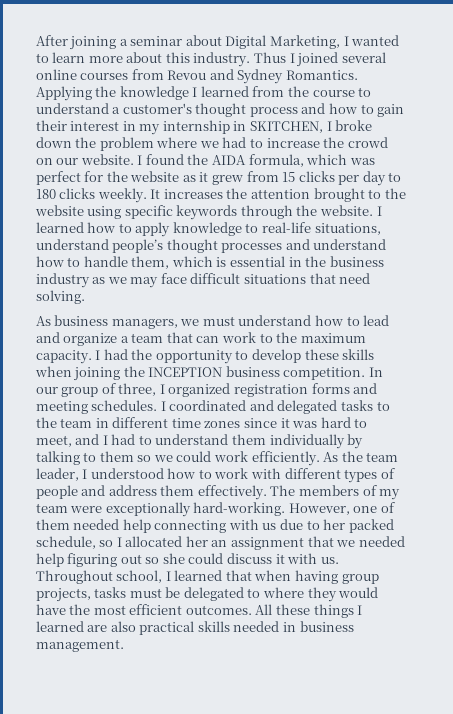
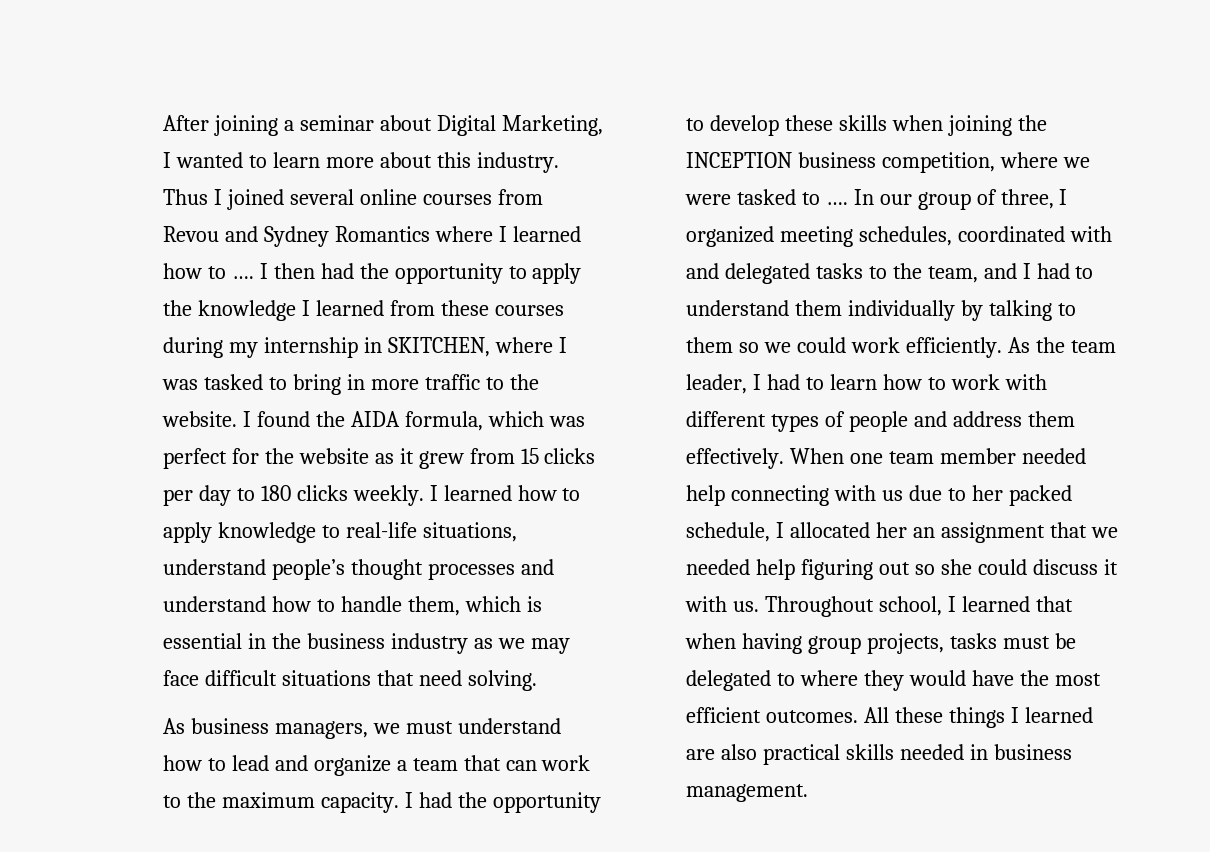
[285,70,358,80] [35,86,92,101] Romantics. Applying -> [334,226,581,242] [162,263,582,284] Romantics where I learned how to …. I then had the opportunity to apply
[287,86,372,97] [35,103,405,117] [35,120,373,135] [35,137,388,151] [35,158,79,165] the course to understand a customer's thought process and how to gain their interest in my internship in SKITCHEN, I broke down the problem where we had to increase the crowd on our -> [440,300,564,316] [162,337,567,358] [161,374,539,395] these courses during my internship in SKITCHEN, where I was tasked to bring in more traffic to the
[150,188,406,202] [34,205,373,220] It increases the attention brought to the website using specific keywords through the website. -> (424, 495) none
[283,367,366,380] competition. -> [881,152,1090,173] [684,189,848,205] competition, where we were tasked to ….
[233,383,378,397] [35,400,247,414] registration forms and meeting schedules. I coordinated -> [779,226,1112,247] meeting schedules, coordinated with
[60,417,368,428] [35,435,72,447] team in different time zones since it was hard to meet, -> [927,266,978,283] team,
[90,468,164,479] understood -> [766,374,877,390] had to learn
[270,485,401,500] [35,502,395,517] [35,519,70,530] The members of my team were exceptionally hard-working. However, one of them -> [789,448,1016,464] When one team member
[99,540,114,547] so -> (770, 532) none

